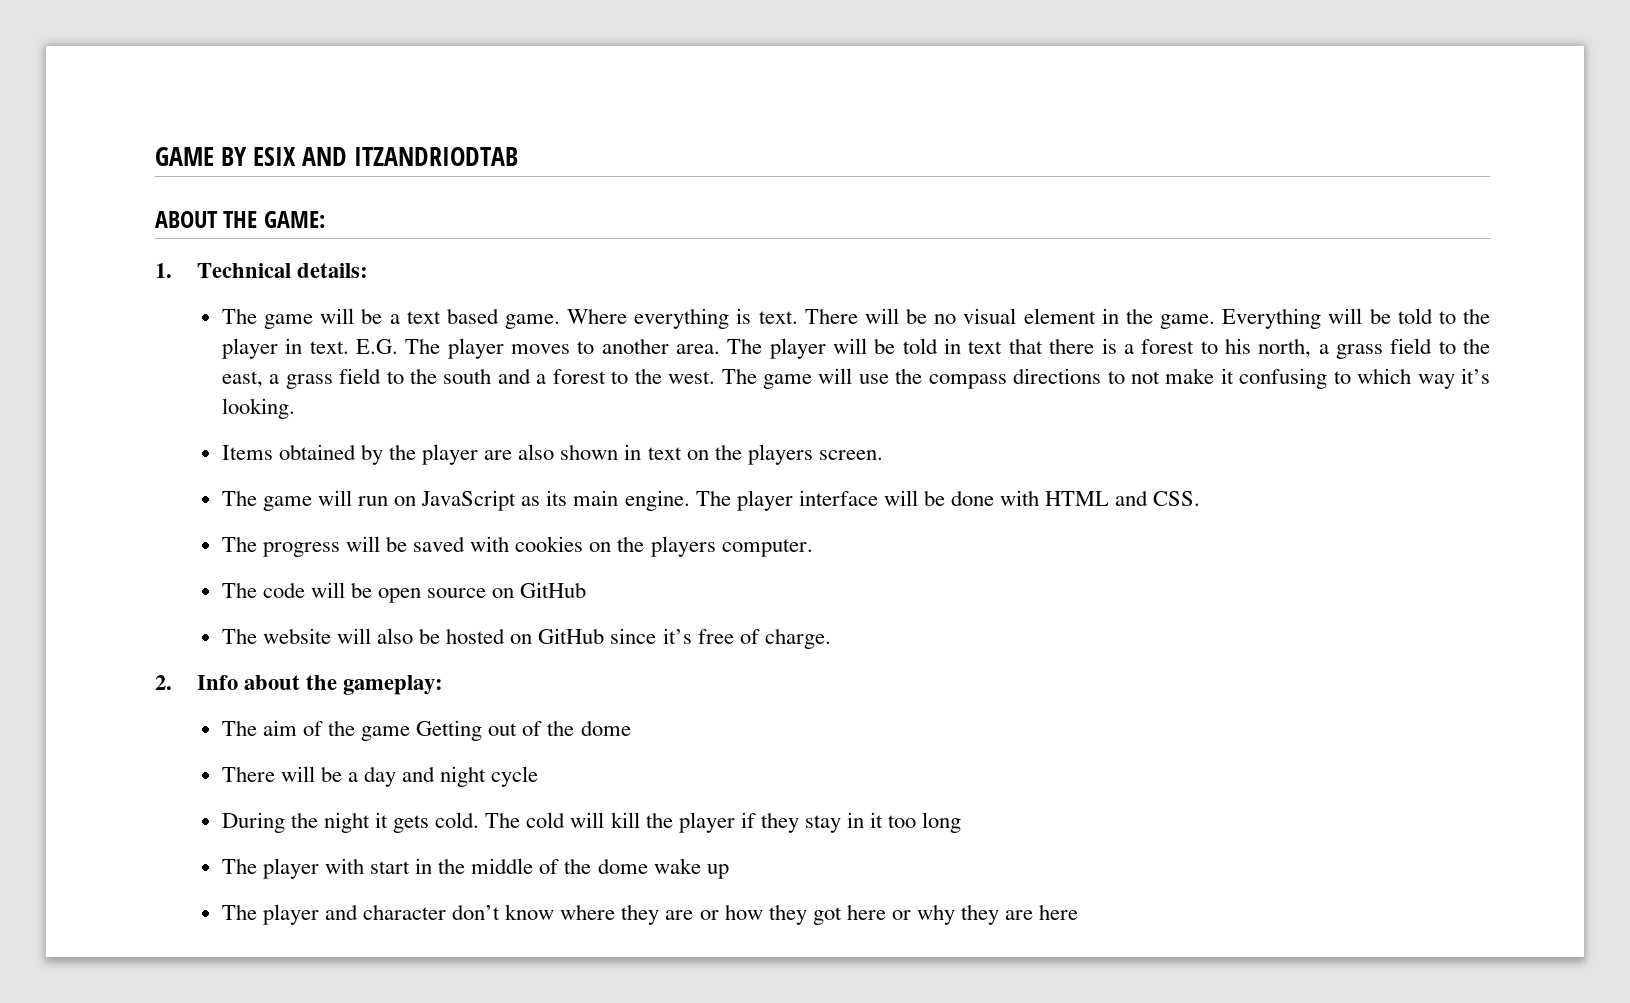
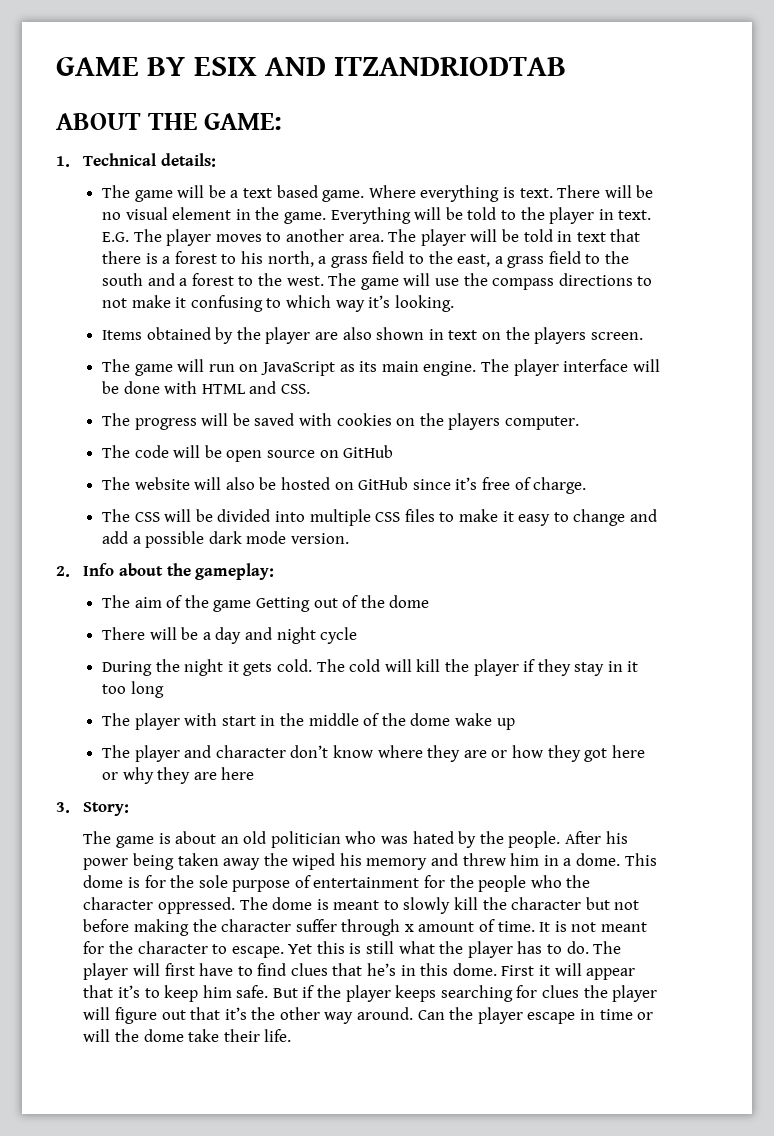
(831, 638) none -> [102,509,657,526] [102,531,349,548] // The CSS will be divided into multiple CSS files to make it easy to change and add a possible dark mode version.
(1079, 912) none -> [56,802,130,816] [83,831,628,848] [83,853,657,870] [83,875,591,892] [83,897,640,914] [83,919,647,936] [83,941,622,958] [83,963,636,980] [83,985,658,1002] [83,1007,654,1024] [83,1029,292,1042] // 3. Story: // The game is about an old politician who was hated by the people. After his power being taken away the wiped his memory and threw him in a dome. This dome is for the sole purpose of entertainment for the people who the character oppressed. The dome is meant to slowly kill the character but not before making the character suffer through x amount of time. It is not meant for the character to escape. Yet this is still what the player has to do. The player will first have to find clues that he’s in this dome. First it will appear that it’s to keep him safe. But if the player keeps searching for clues the player will figure out that it’s the other way around. Can the player escape in time or will the dome take their life.

